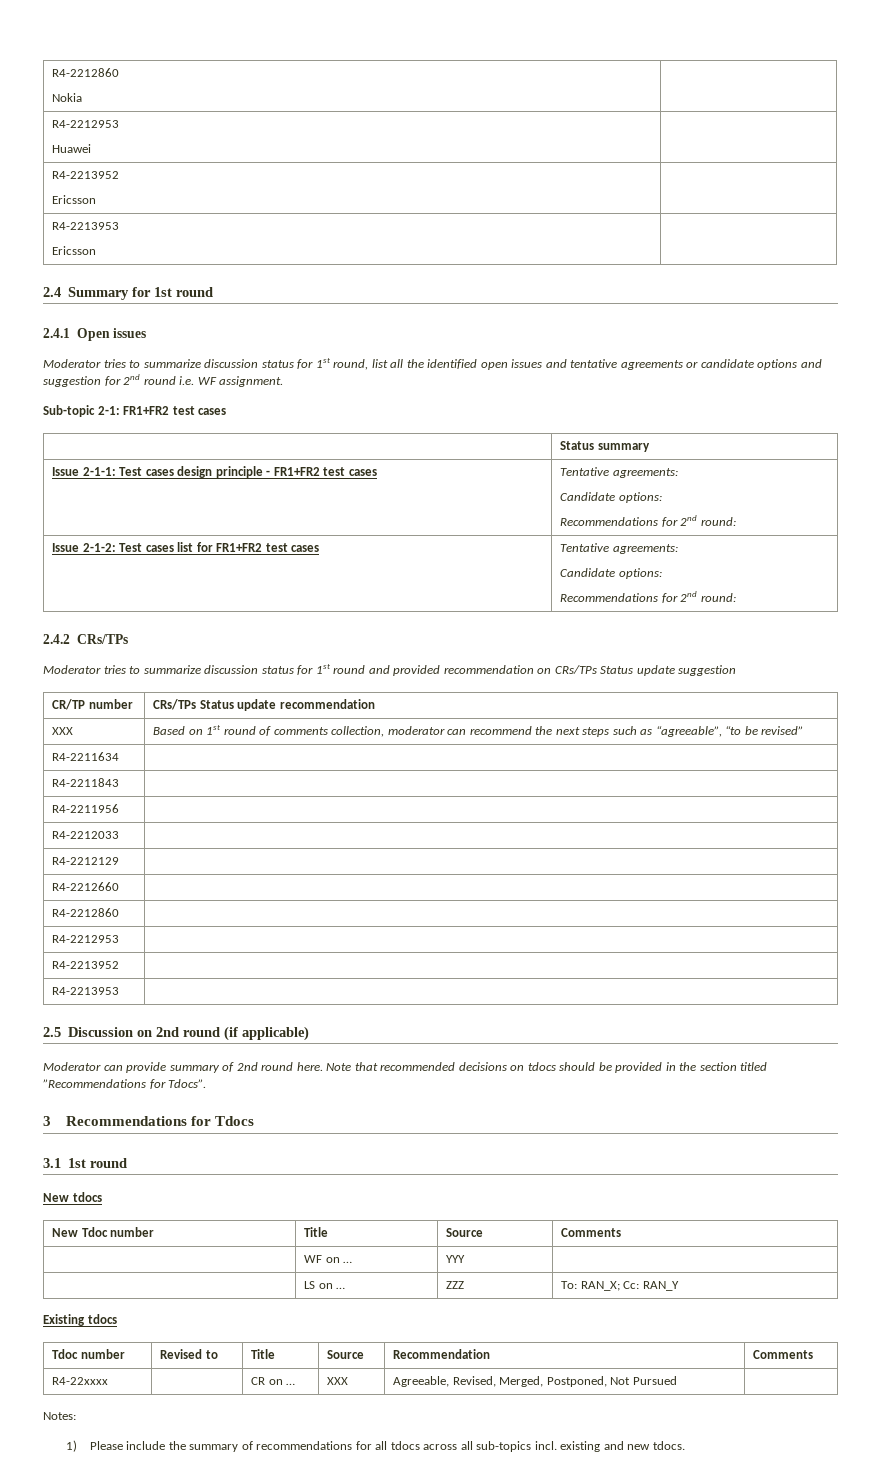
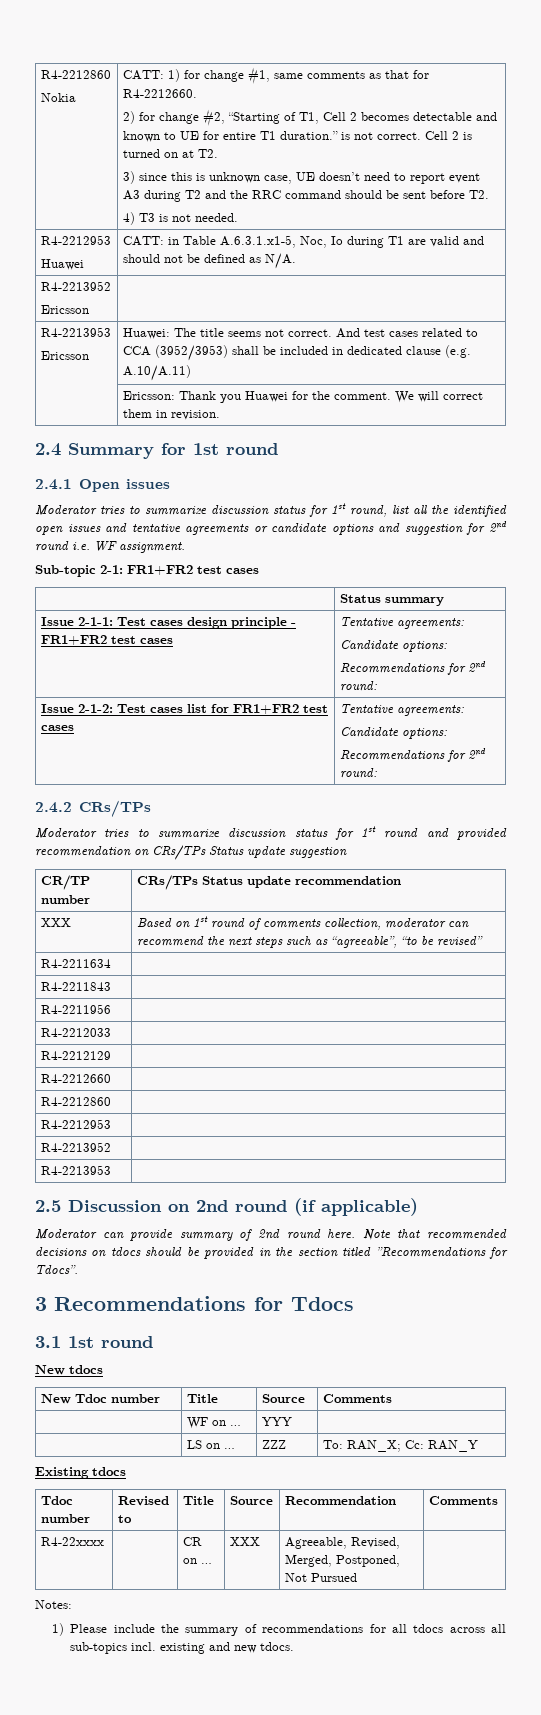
[52,120,120,128] [52,144,92,153] [52,171,120,179] [52,195,97,204] [52,222,120,230] [52,246,97,255] // R4-2212953 // Huawei | // R4-2213952 // Ericsson | // R4-2213953 // Ericsson | -> [122,67,429,84] [122,89,197,98] [122,109,497,126] [122,131,472,142] [122,149,218,158] [122,171,480,184] [122,190,489,202] [122,212,238,225] [40,235,111,245] [40,259,84,270] [122,235,484,248] [122,253,296,269] [40,281,111,291] [40,305,89,314] [40,327,111,337] [40,351,89,360] [122,328,478,339] [122,345,471,361] [122,365,191,381] [122,391,483,403] [122,409,220,420] CATT: 1) for change #1, same comments as that for R4-2212660. // 2) for change #2, “Starting of T1, Cell 2 becomes detectable and known to UE for entire T1 duration.” is not correct. Cell 2 is turned on at T2. // 3) since this is unknown case, UE doesn’t need to report event A3 during T2 and the RRC command should be sent before T2. // 4) T3 is not needed. // R4-2212953 // Huawei | CATT: in Table A.6.3.1.x1-5, Noc, Io during T1 are valid and should not be defined as N/A. // R4-2213952 // Ericsson | // R4-2213953 // Ericsson | Huawei: The title seems not correct. And test cases related to CCA (3952/3953) shall be included in dedicated clause (e.g. A.10/A.11) // | Ericsson: Thank you Huawei for the comment. We will correct them in revision.

